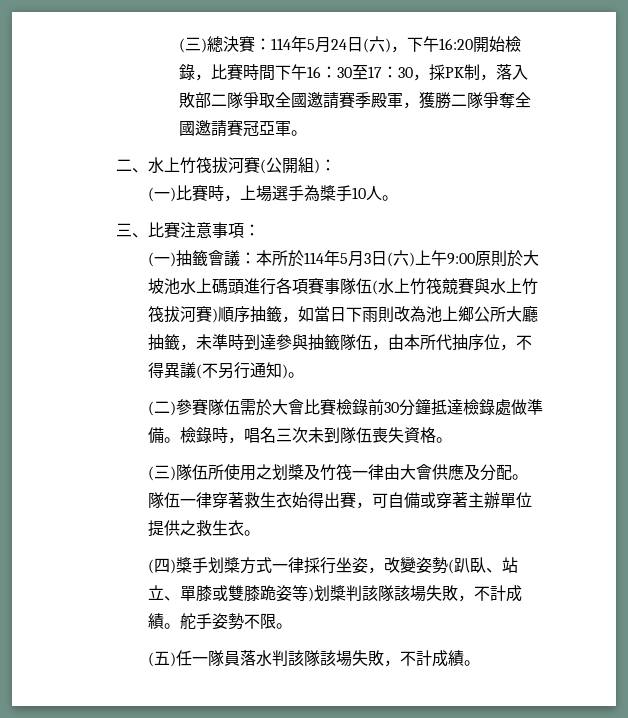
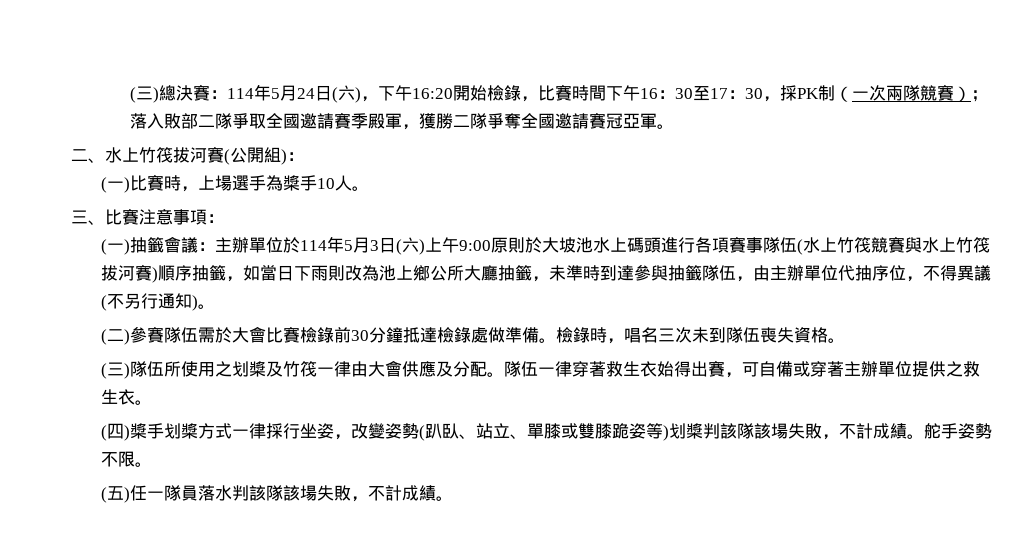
[480,74,497,81] ， -> [835,84,989,102] （一次兩隊競賽）；
[255,250,288,266] 本所 -> [214,237,283,253] 主辦單位
[403,334,436,350] 本所 -> [769,265,838,281] 主辦單位

